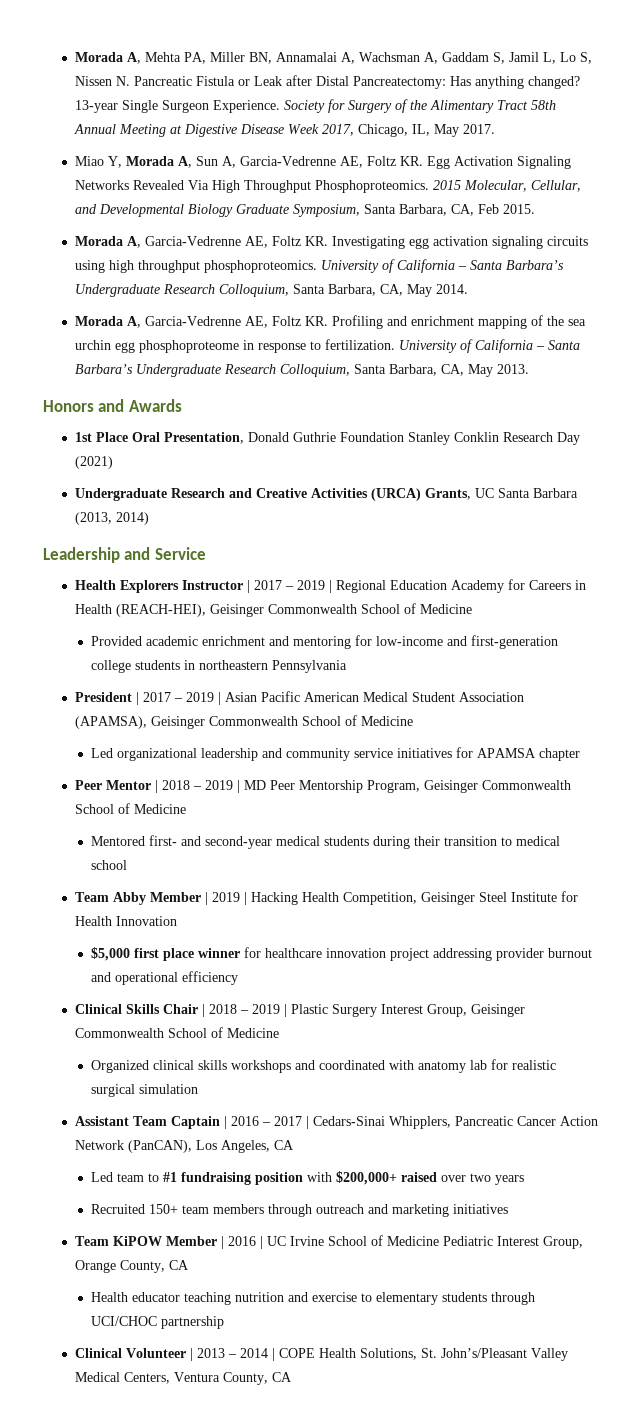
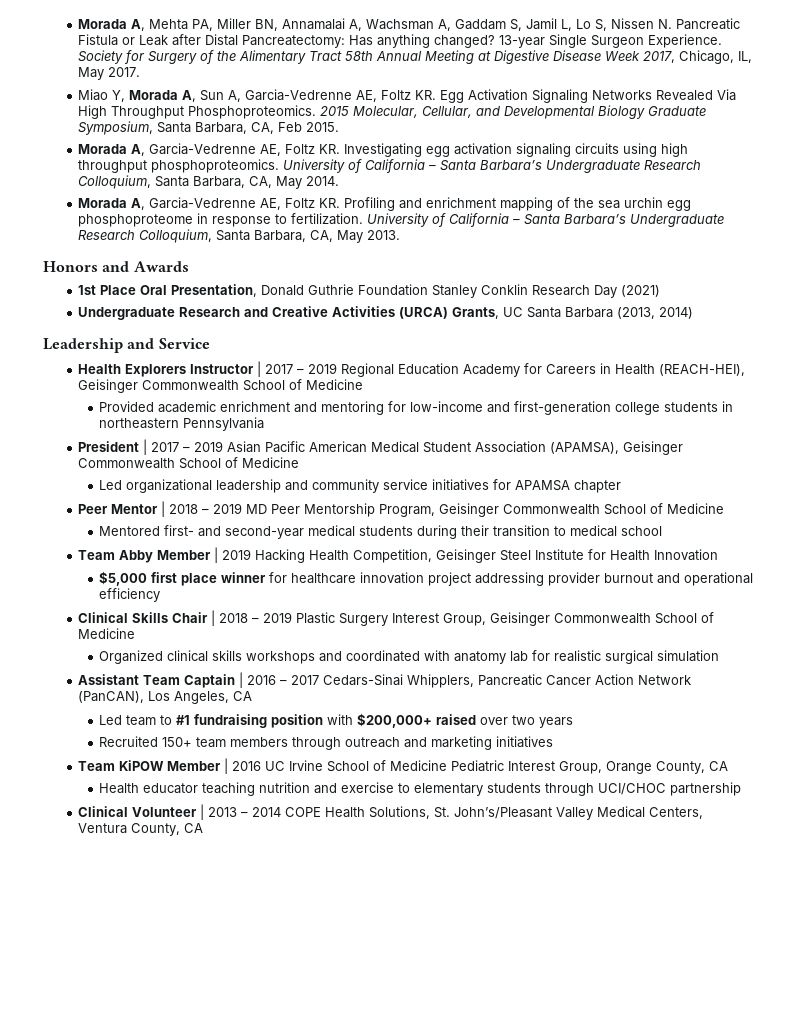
[328,580,332,593] | -> (338, 368) none
[217,692,221,705] | -> (224, 446) none
[236,780,240,793] | -> (243, 508) none
[243,892,247,905] | -> (252, 554) none
[283,1004,287,1017] | -> (293, 617) none
[305,1116,309,1129] | -> (320, 680) none
[259,1236,263,1249] | -> (262, 766) none
[271,1348,275,1361] | -> (282, 812) none

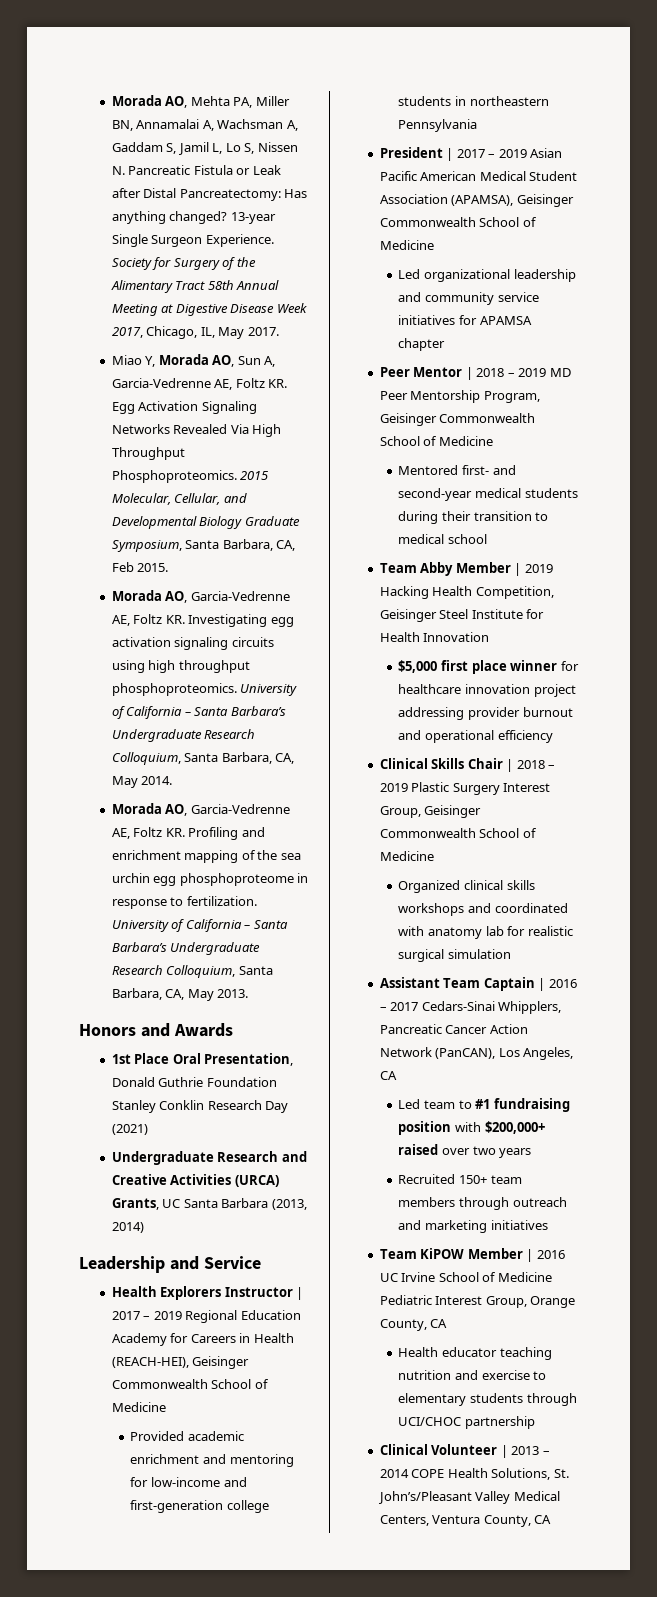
[78,19,146,31] Morada A, -> [111,95,188,108] Morada AO,
[182,90,197,102] A, -> [212,355,235,367] AO,
[131,144,146,156] A, -> [165,591,188,603] AO,
[131,198,146,210] A, -> [165,804,188,816] AO,

